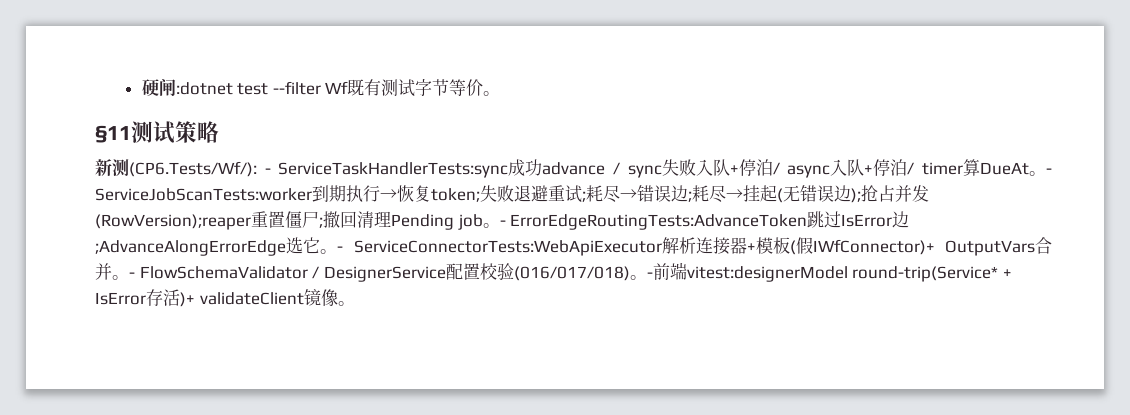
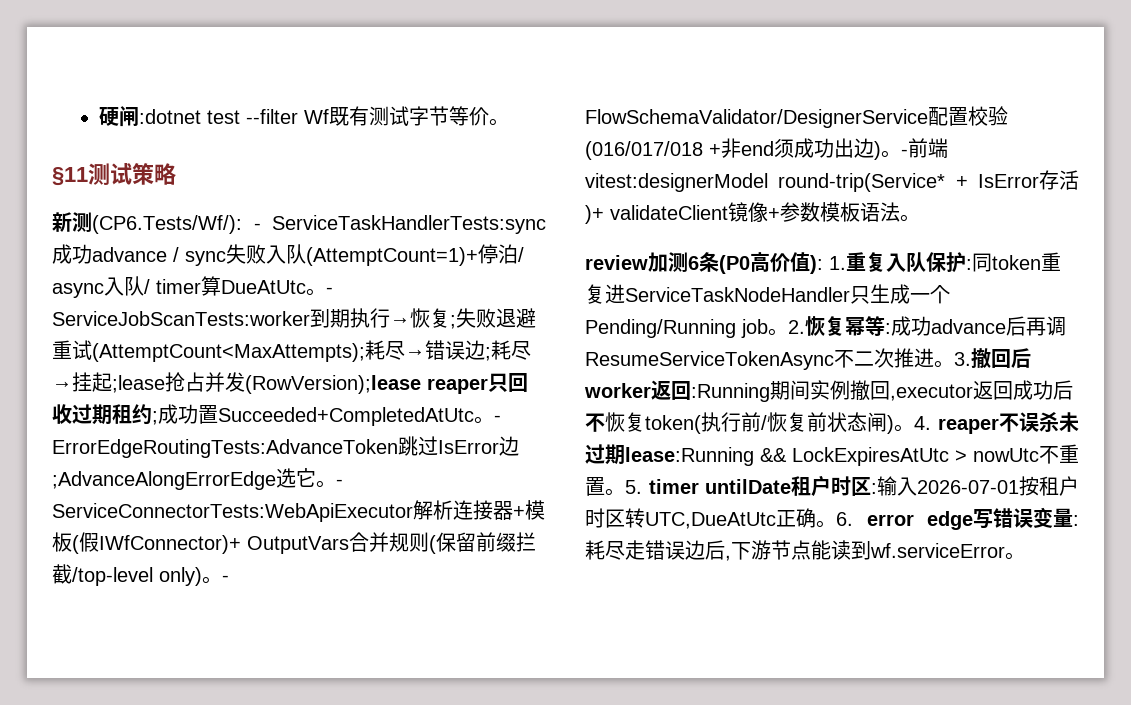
[729,165,739,174] + -> [306,247,478,266] (AttemptCount=1)+
[864,159,908,176] +停泊 -> (144, 286) none
[979,162,1029,175] DueAt -> [221,280,306,294] DueAtUtc
[431,188,480,202] token; -> [450,315,456,329] ;
[582,191,586,202] ; -> [92,343,365,362] (AttemptCount<MaxAttempts);
[777,185,929,203] [95,211,483,230] (无错误边);抢占并发(RowVersion);reaper重置僵尸;撤回清理Pending job -> [112,372,528,394] [52,404,474,426] ;lease抢占并发(RowVersion);lease reaper只回收过期租约;成功置Succeeded+CompletedAtUtc
[112,263,630,282] 。- FlowSchemaValidator / DesignerService配置校验(016/017/018) -> [389,532,536,554] [52,564,229,586] [585,106,1008,128] [585,138,881,160] 规则(保留前缀拦截/top-level only)。- FlowSchemaValidator/DesignerService配置校验(016/017/018 +非end须成功出边)
(338, 298) none -> [768,202,920,222] [585,252,1061,274] [585,284,950,304] [585,316,1066,338] [585,348,1031,370] [584,380,1073,402] [585,412,1079,434] [585,444,1079,466] [585,475,1079,497] [585,507,1079,530] [585,540,1005,561] +参数模板语法。 // review加测6条(P0高价值): 1.重复入队保护:同token重复进ServiceTaskNodeHandler只生成一个Pending/Running job。2.恢复幂等:成功advance后再调ResumeServiceTokenAsync不二次推进。3.撤回后worker返回:Running期间实例撤回,executor返回成功后不恢复token(执行前/恢复前状态闸)。4. reaper不误杀未过期lease:Running && LockExpiresAtUtc > nowUtc不重置。5. timer untilDate租户时区:输入2026-07-01按租户时区转UTC,DueAtUtc正确。6. error edge写错误变量:耗尽走错误边后,下游节点能读到wf.serviceError

